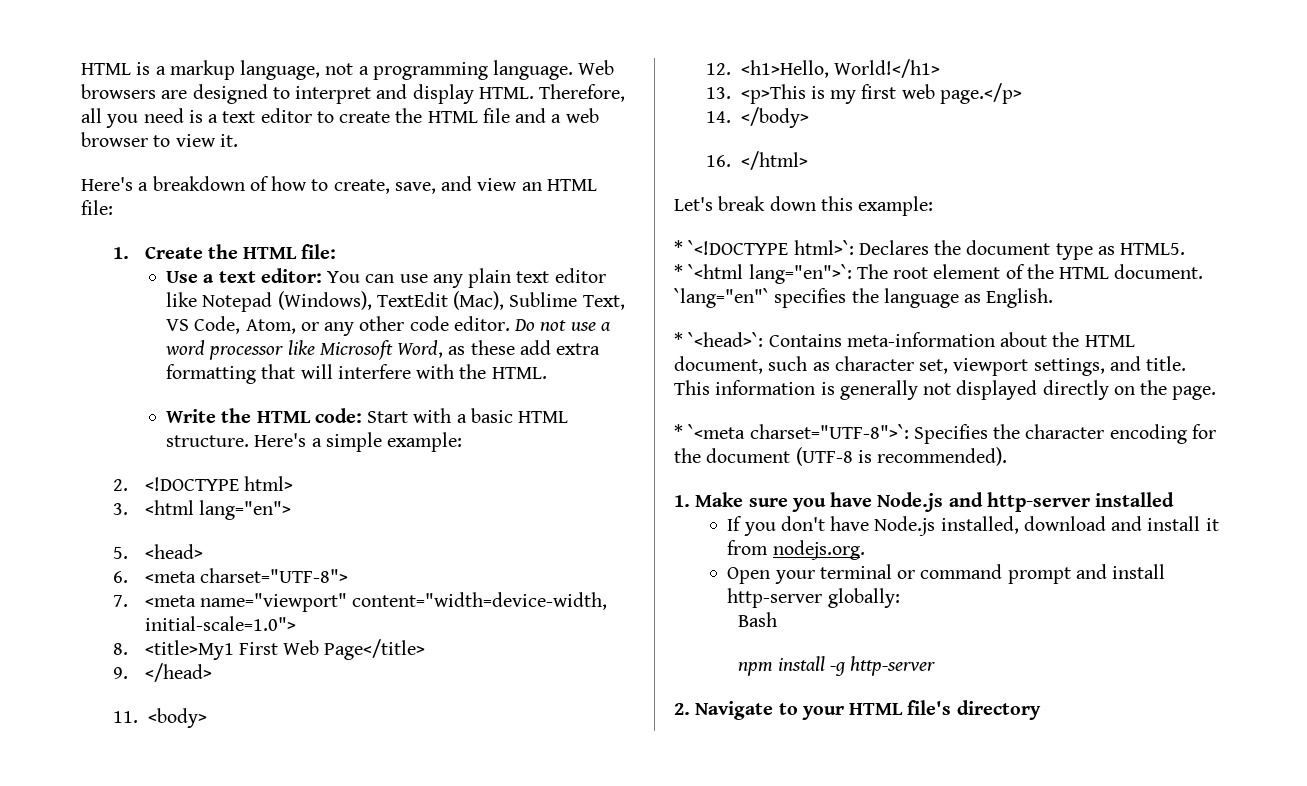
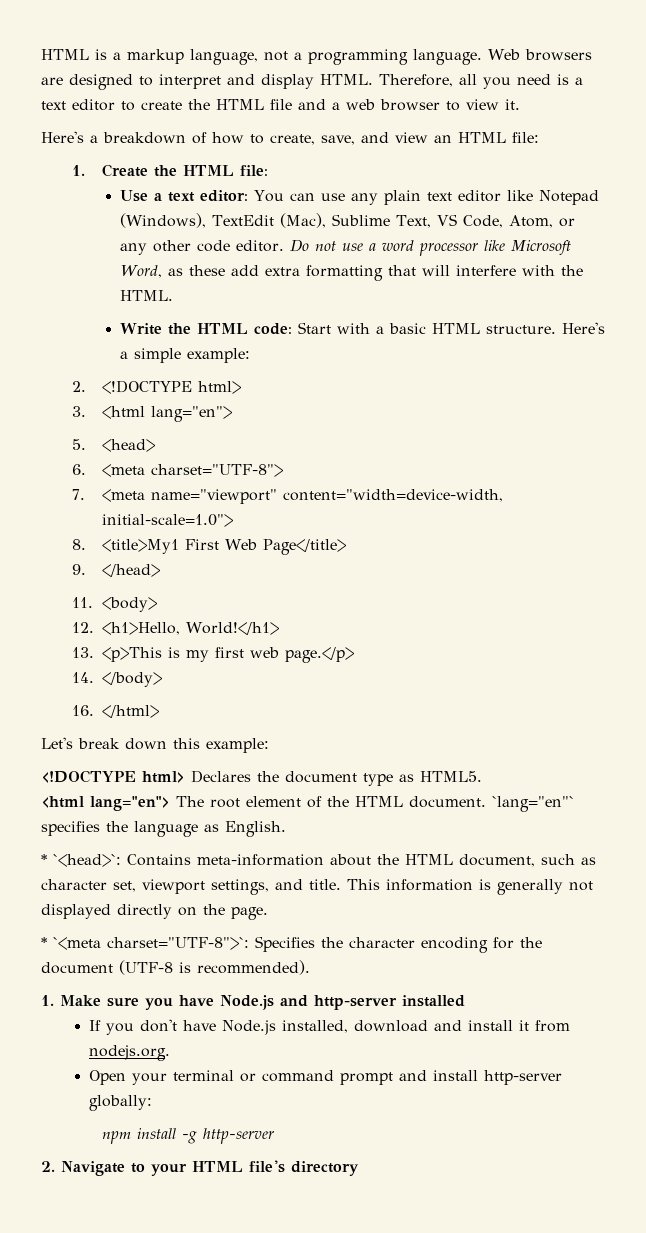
[674,240,854,255] * `<!DOCTYPE html>`: -> [41,770,185,783] <!DOCTYPE html>
[674,264,852,284] * `<html lang="en">`: -> [41,796,170,811] <html lang="en">
[737,612,777,627] // Bash -> (153, 1103) none

